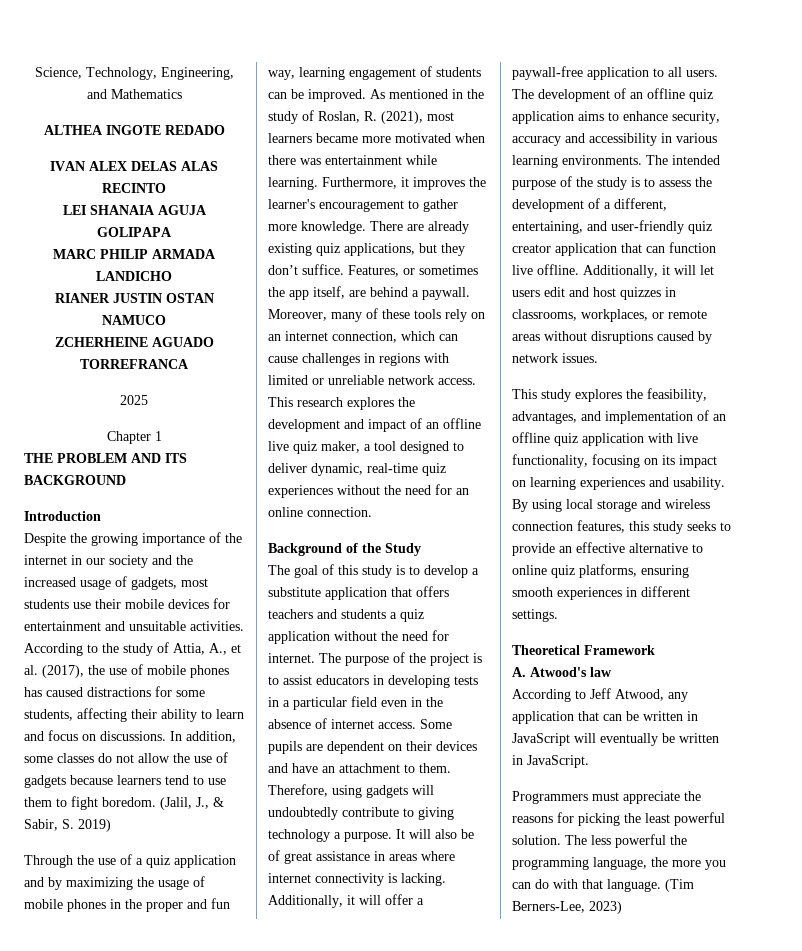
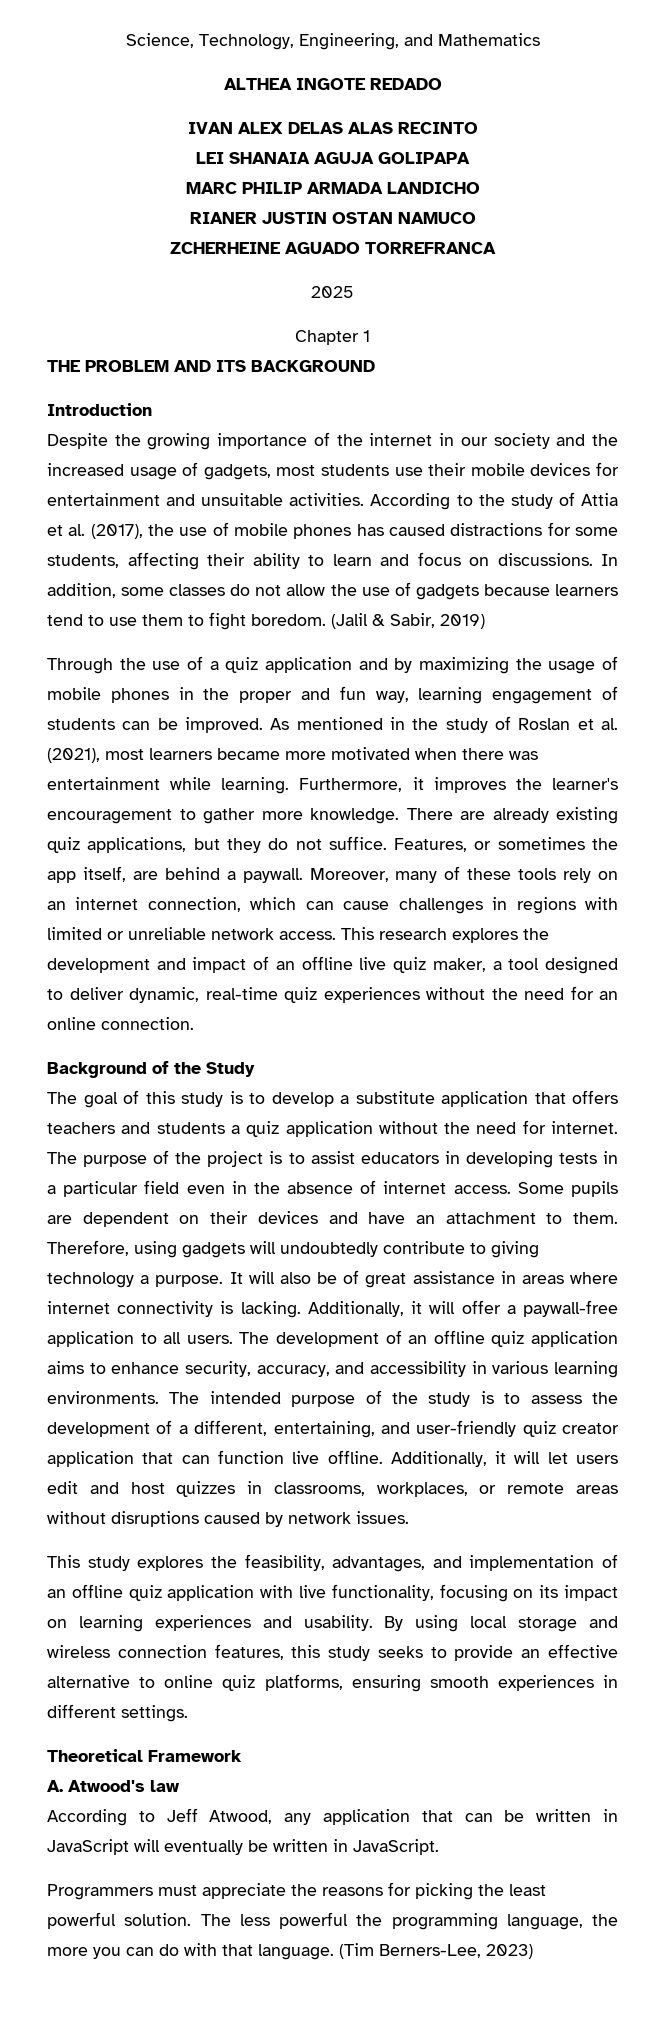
[173,643,227,655] Attia, A., -> [580,493,618,506] Attia
[160,797,209,810] (Jalil, J., -> [331,613,368,629] (Jalil
[62,819,74,829] S. -> (435, 620) none
[318,111,377,123] Roslan, R. -> [518,718,618,730] Roslan et al.
[268,265,298,275] don’t -> [268,838,322,850] do not
[512,136,561,146] accuracy -> [256,1365,330,1377] accuracy,

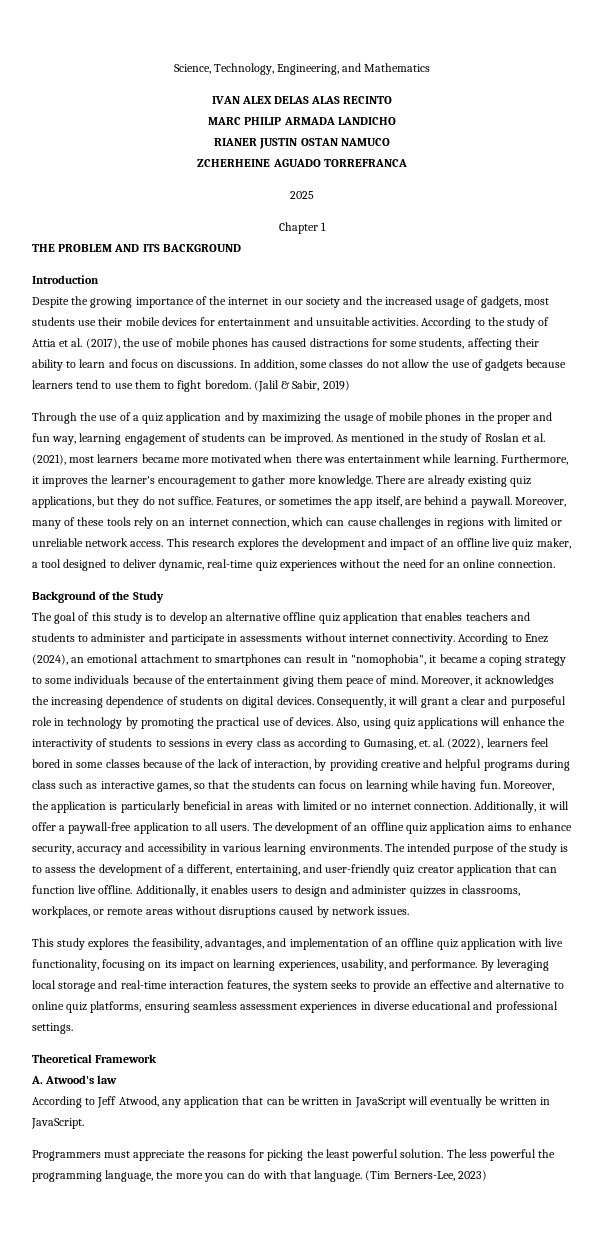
[223,78,442,90] // ALTHEA INGOTE REDADO -> (431, 67) none
[196,152,470,164] // LEI SHANAIA AGUJA GOLIPAPA -> (393, 100) none
[340,1090,618,1107] a substitute application that offers -> [209,612,463,624] an alternative offline quiz application that enables
[230,1120,618,1137] [47,1150,618,1168] [47,1180,618,1197] [47,1211,618,1227] [47,1240,539,1258] [47,1270,619,1288] [47,1301,301,1318] a quiz application without the need for internet. The purpose of the project is to assist educators in developing tests in a particular field even in the absence of internet access. Some pupils are dependent on their devices and have an attachment to them. Therefore, using gadgets will undoubtedly contribute to giving technology a purpose. It will also be of great assistance in areas where internet connectivity is lacking. -> [78,633,548,645] [32,654,567,666] [32,675,555,687] [32,696,566,708] [32,717,565,729] [32,738,549,750] [32,759,570,771] [32,780,554,792] [32,801,471,813] to administer and participate in assessments without internet connectivity. According to Enez (2024), an emotional attachment to smartphones can result in "nomophobia", it became a coping strategy to some individuals because of the entertainment giving them peace of mind. Moreover, it acknowledges the increasing dependence of students on digital devices. Consequently, it will grant a clear and purposeful role in technology by promoting the practical use of devices. Also, using quiz applications will enhance the interactivity of students to sessions in every class as according to Gumasing, et. al. (2022), learners feel bored in some classes because of the lack of interaction, by providing creative and helpful programs during class such as interactive games, so that the students can focus on learning while having fun. Moreover, the application is particularly beneficial in areas with limited or no internet connection.
[256,1365,330,1377] accuracy, -> [77,846,123,855] accuracy
[514,1451,618,1464] [47,1481,165,1494] will let users edit and host -> [211,885,407,897] enables users to design and administer
[154,1615,619,1632] [47,1644,371,1661] experiences and usability. By using local storage and wireless connection features, this study -> [278,959,549,971] [32,980,328,992] experiences, usability, and performance. By leveraging local storage and real-time interaction features, the system
(618, 1651) none -> [474,980,494,989] and
[429,1675,618,1691] [47,1704,116,1718] smooth experiences in different -> [192,1001,558,1013] seamless assessment experiences in diverse educational and professional

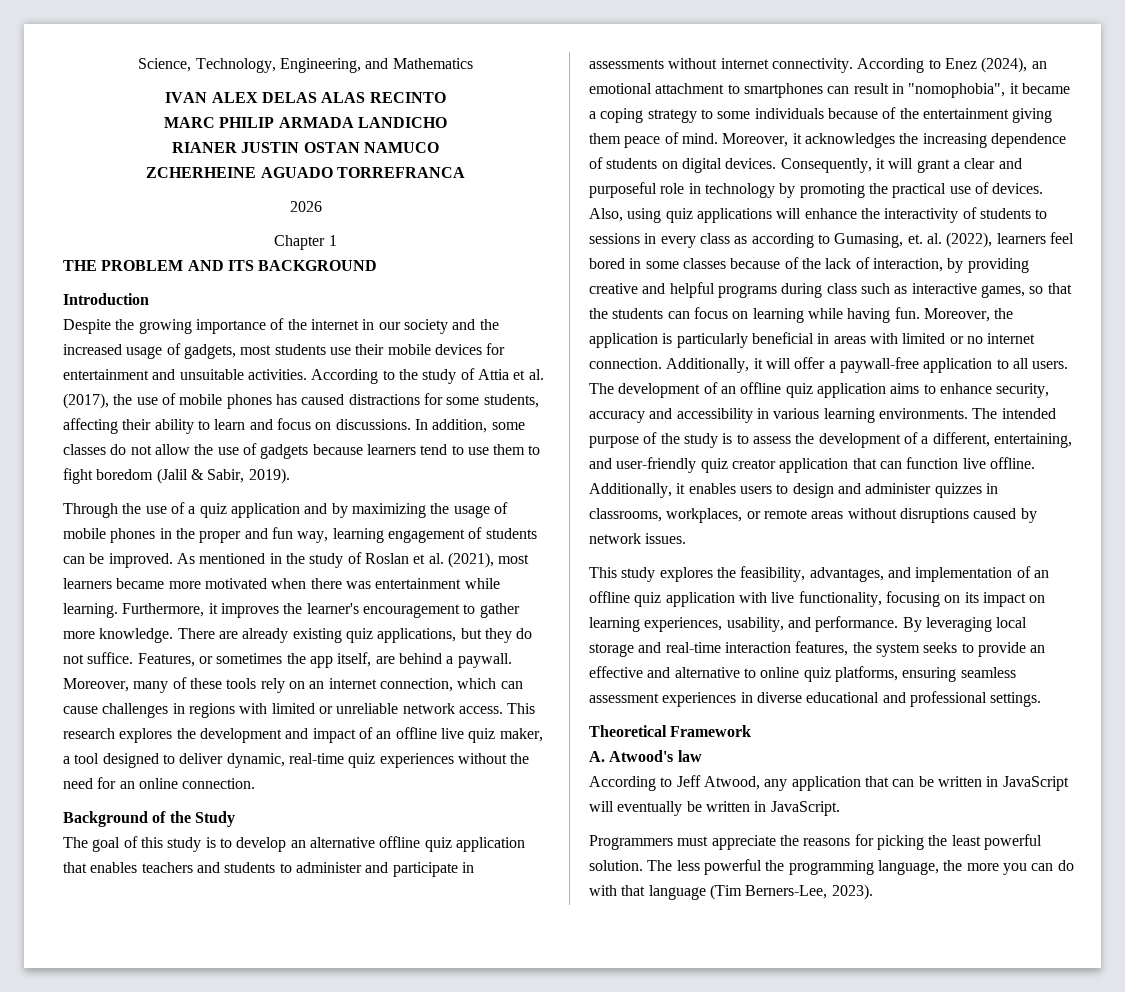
[290,191,314,199] 2025 -> [289,201,322,212] 2026
[204,380,251,389] boredom. -> [96,469,154,480] boredom
[322,380,350,391] 2019) -> [248,468,290,484] 2019).
[314,1170,363,1182] language. -> [648,885,706,900] language
[457,1170,487,1181] 2023) -> [831,884,873,900] 2023).

